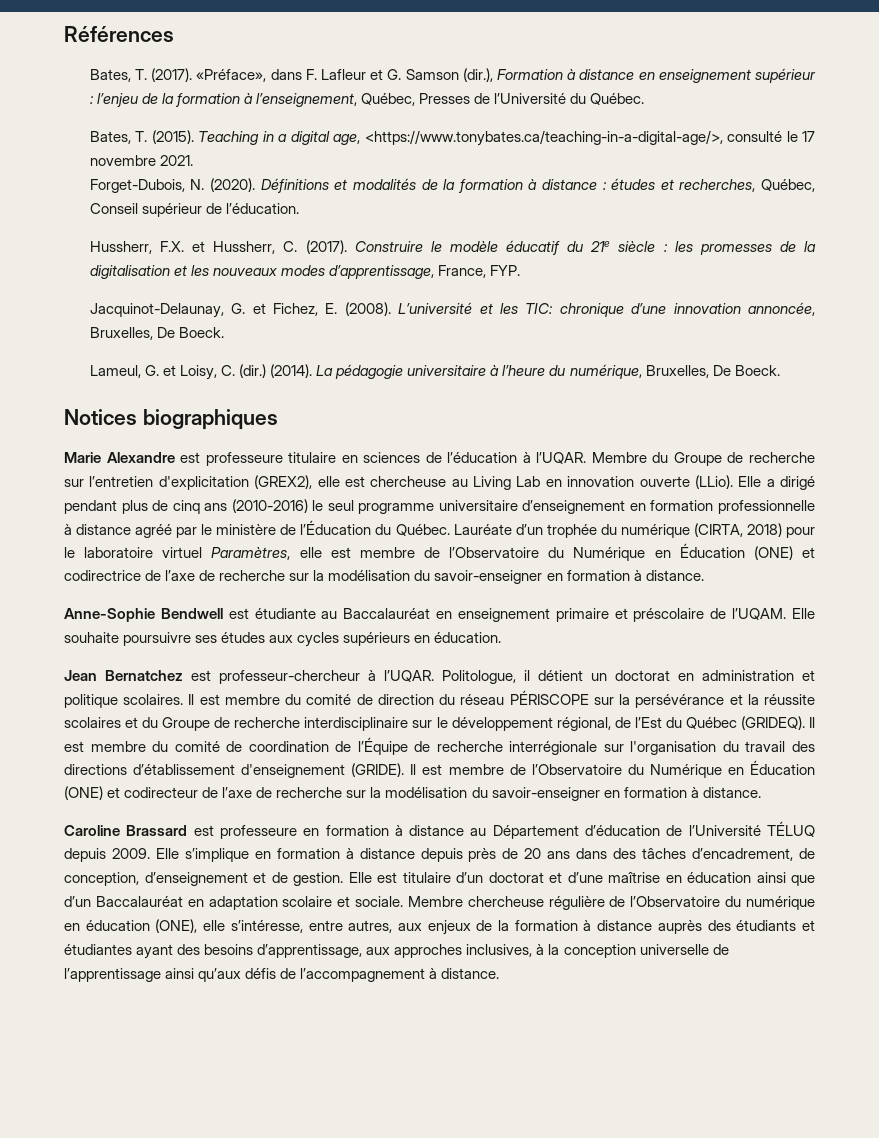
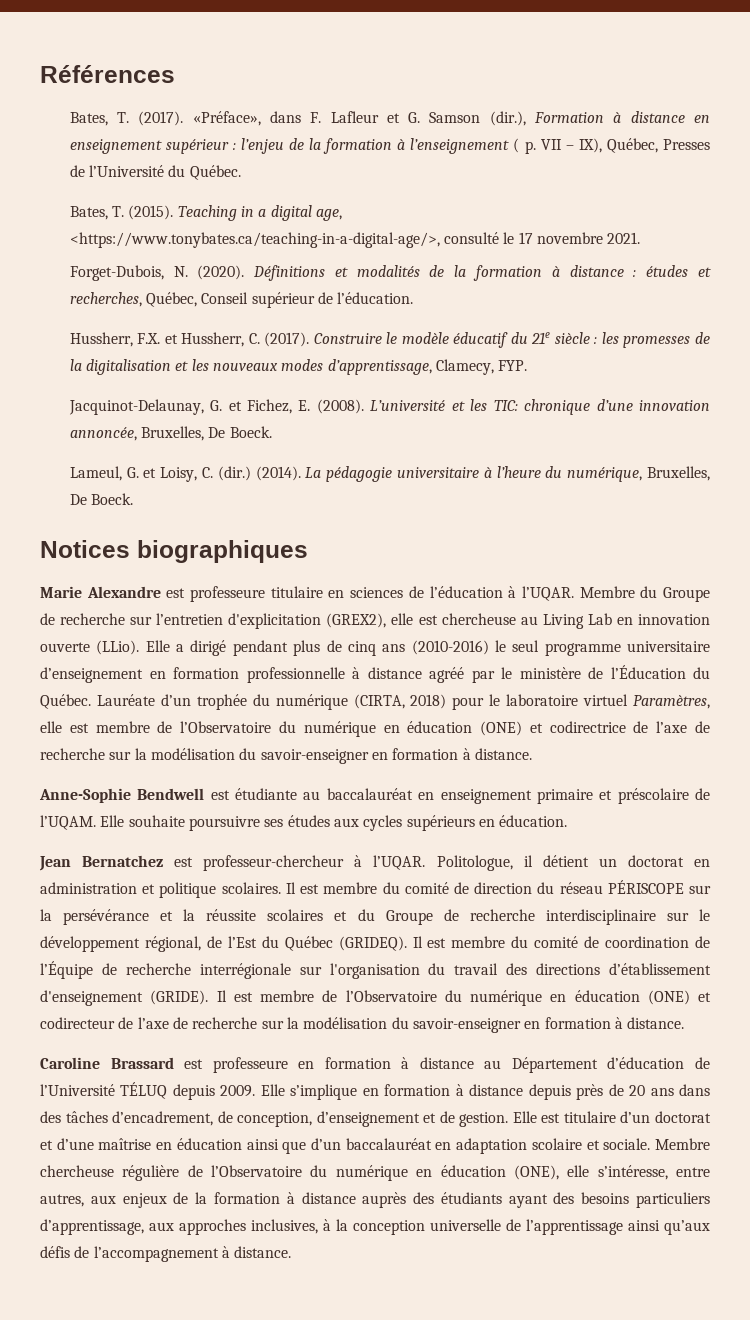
[256,93,358,107] l’enseignement, -> [410,138,602,154] l’enseignement ( p. VII – IX),
[438,265,487,278] France, -> [435,359,494,375] Clamecy,
[573,543,745,561] Numérique en Éducation -> [303,721,473,737] numérique en éducation
[343,608,431,619] Baccalauréat -> [326,788,413,800] baccalauréat
[649,760,815,778] Numérique en Éducation -> [470,990,640,1006] numérique en éducation
[95,896,183,907] Baccalauréat -> [345,1138,432,1150] baccalauréat
[802,920,816,931] [64,944,132,955] et étudiantes -> (502, 1198) none
(254, 949) none -> [636,1192,710,1208] particuliers

